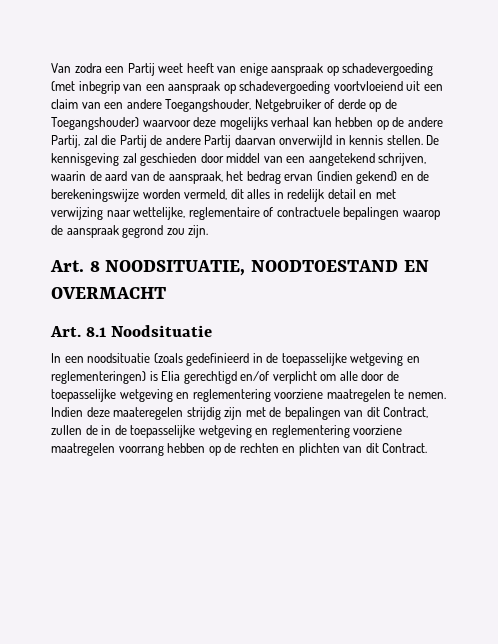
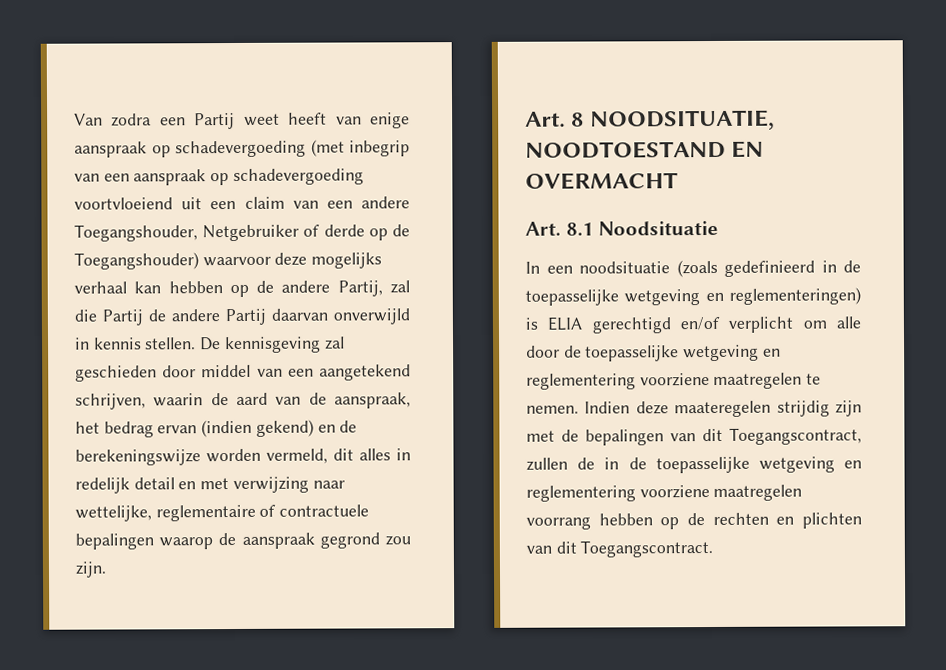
[161,371,181,381] Elia -> [547,316,583,331] ELIA
[383,407,429,418] Contract, -> [729,427,862,445] Toegangscontract,
[382,443,428,453] Contract. -> [580,539,714,558] Toegangscontract.

